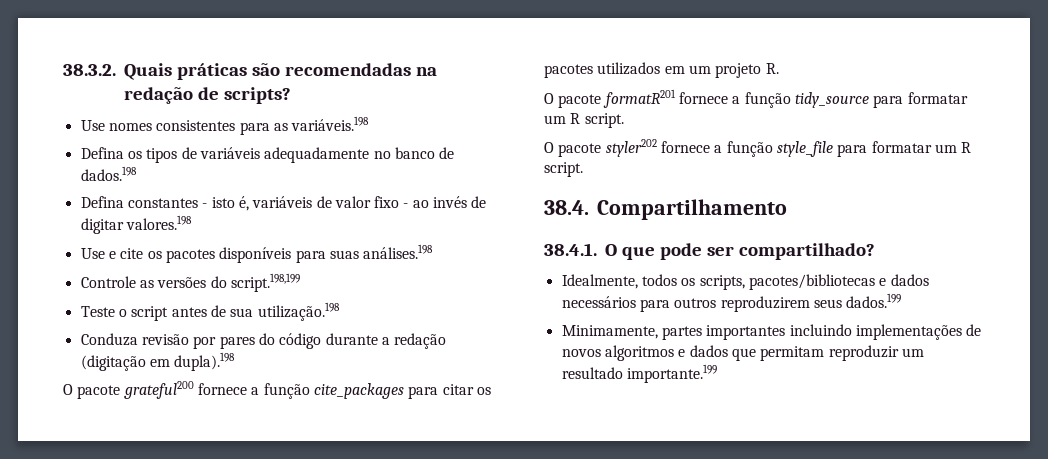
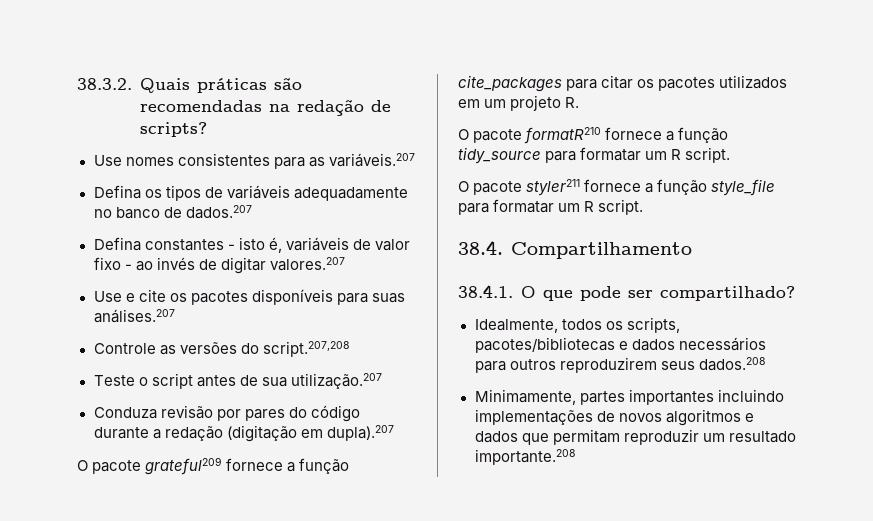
[291,116,370,131] variáveis.198 -> [328,153,415,167] variáveis.207
[80,166,137,181] dados.198 -> [185,205,252,219] dados.207
[125,215,192,230] valores.198 -> [269,257,345,271] valores.207
[363,244,434,259] análises.198 -> [93,309,175,323] análises.207
[230,273,300,292] script.198,199 -> [262,341,350,357] script.207,208
[257,302,340,321] utilização.198 -> [290,373,382,389] utilização.207
[174,352,236,371] [63,381,194,399] dupla).198 // O pacote grateful200 -> [326,425,394,441] [77,457,223,475] dupla).207 // O pacote grateful209
[602,89,676,108] formatR201 -> [524,127,602,144] formatR210
[605,139,657,157] styler202 -> [526,179,581,196] styler211
[846,293,902,308] dados.199 -> [698,357,766,371] dados.208
[626,364,717,383] importante.199 -> [474,449,576,465] importante.208

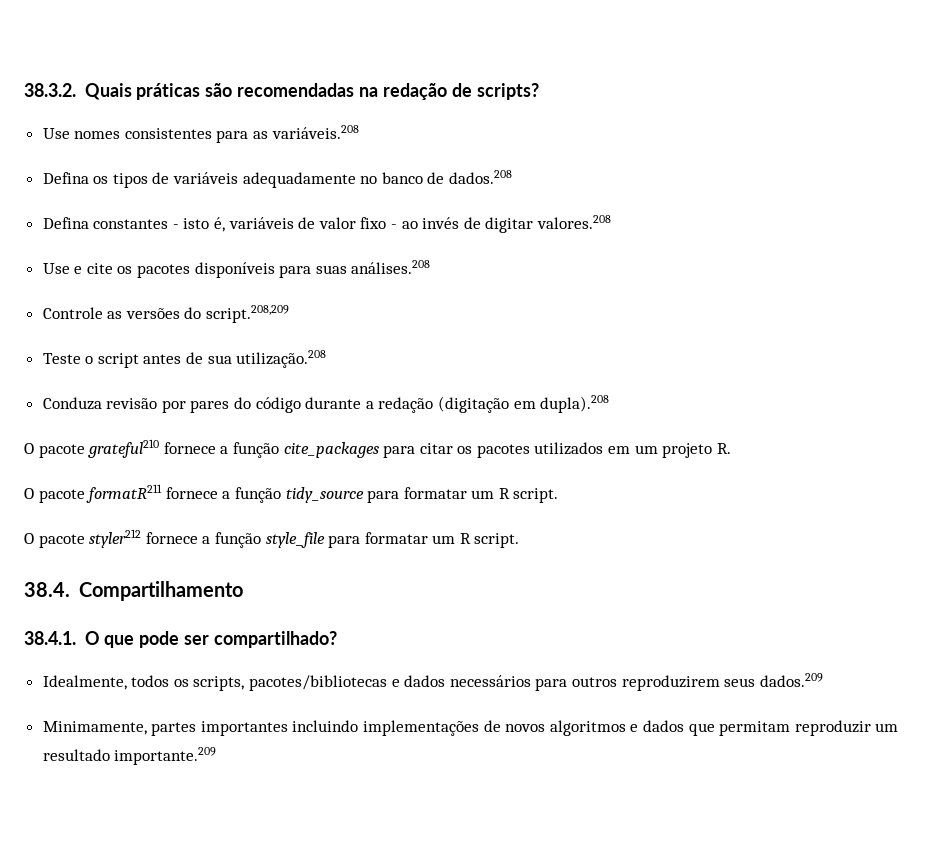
[328,153,415,167] variáveis.207 -> [271,125,359,139] variáveis.208
[185,205,252,219] dados.207 -> [449,170,513,184] dados.208
[269,257,345,271] valores.207 -> [536,215,611,229] valores.208
[93,309,175,323] análises.207 -> [351,260,431,274] análises.208
[262,341,350,357] script.207,208 -> [206,305,290,323] script.208,209
[290,373,382,389] utilização.207 -> [236,350,327,368] utilização.208
[326,425,394,441] [77,457,223,475] dupla).207 // O pacote grateful209 -> [540,395,610,413] [24,439,160,458] dupla).208 // O pacote grateful210
[524,127,602,144] formatR210 -> [86,484,163,503] formatR211
[526,179,581,196] styler211 -> [89,529,142,548] styler212
[698,357,766,371] dados.208 -> [759,673,823,687] dados.209
[474,449,576,465] importante.208 -> [114,747,217,765] importante.209

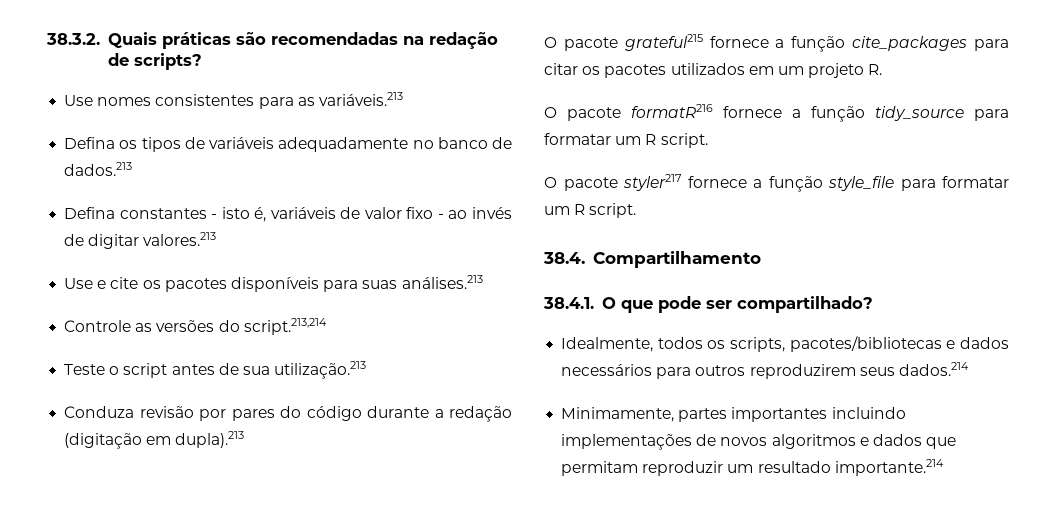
[271,125,359,139] variáveis.208 -> [318,92,403,106] variáveis.213
[449,170,513,184] dados.208 -> [64,162,133,176] dados.213
[536,215,611,229] valores.208 -> [143,232,217,246] valores.213
[351,260,431,274] análises.208 -> [401,275,483,289] análises.213
[206,305,290,323] script.208,209 -> [243,318,327,335] script.213,214
[236,350,327,368] utilização.208 -> [274,361,367,379] utilização.213
[540,395,610,413] [24,439,160,458] dupla).208 // O pacote grateful210 -> [175,431,245,448] [544,34,703,51] dupla).213 // O pacote grateful215
[86,484,163,503] formatR211 -> [631,104,713,118] formatR216
[89,529,142,548] styler212 -> [623,174,681,191] styler217
[759,673,823,687] dados.209 -> [898,362,969,376] dados.214
[114,747,217,765] importante.209 -> [834,459,944,476] importante.214

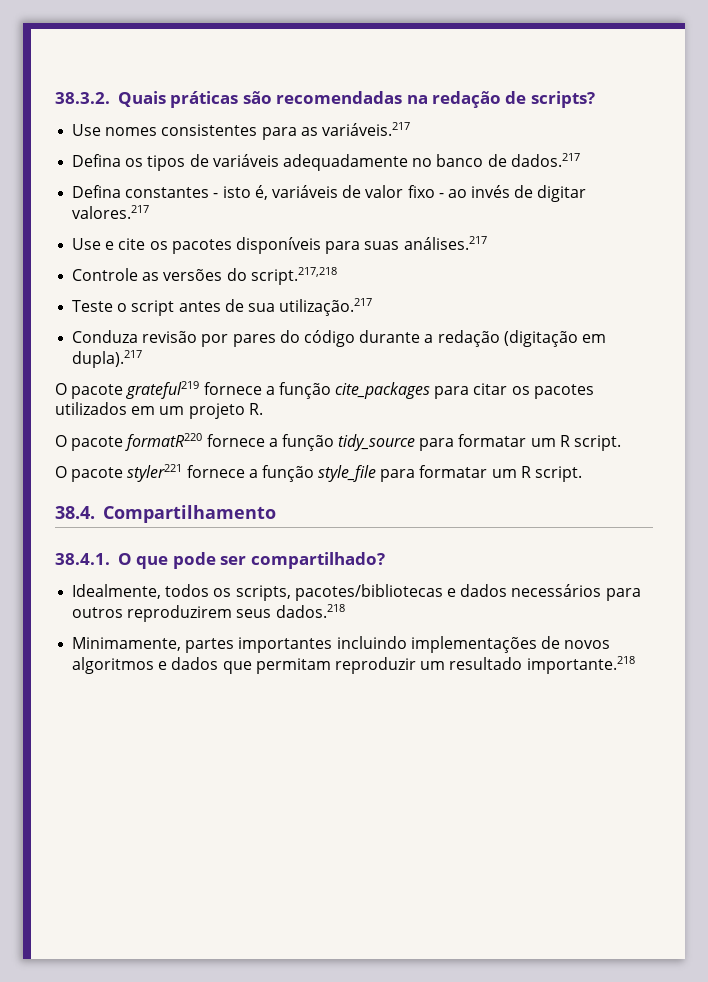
[318,92,403,106] variáveis.213 -> [321,122,410,136] variáveis.217
[64,162,133,176] dados.213 -> [510,153,580,167] dados.217
[143,232,217,246] valores.213 -> [72,205,150,219] valores.217
[401,275,483,289] análises.213 -> [403,236,487,250] análises.217
[243,318,327,335] script.213,214 -> [250,267,337,285] script.217,218
[274,361,367,379] utilização.213 -> [279,298,373,316] utilização.217
[175,431,245,448] [544,34,703,51] dupla).213 // O pacote grateful215 -> [72,350,143,368] [55,381,200,399] dupla).217 // O pacote grateful219
[631,104,713,118] formatR216 -> [125,433,203,451] formatR220
[623,174,681,191] styler217 -> [127,464,183,482] styler221
[898,362,969,376] dados.214 -> [275,604,345,618] dados.218
[834,459,944,476] importante.214 -> [526,656,635,674] importante.218

